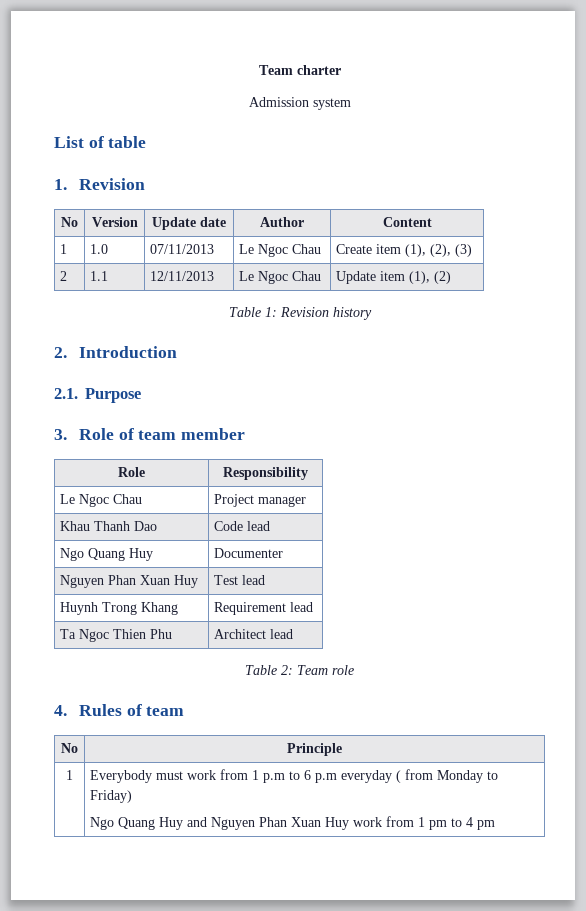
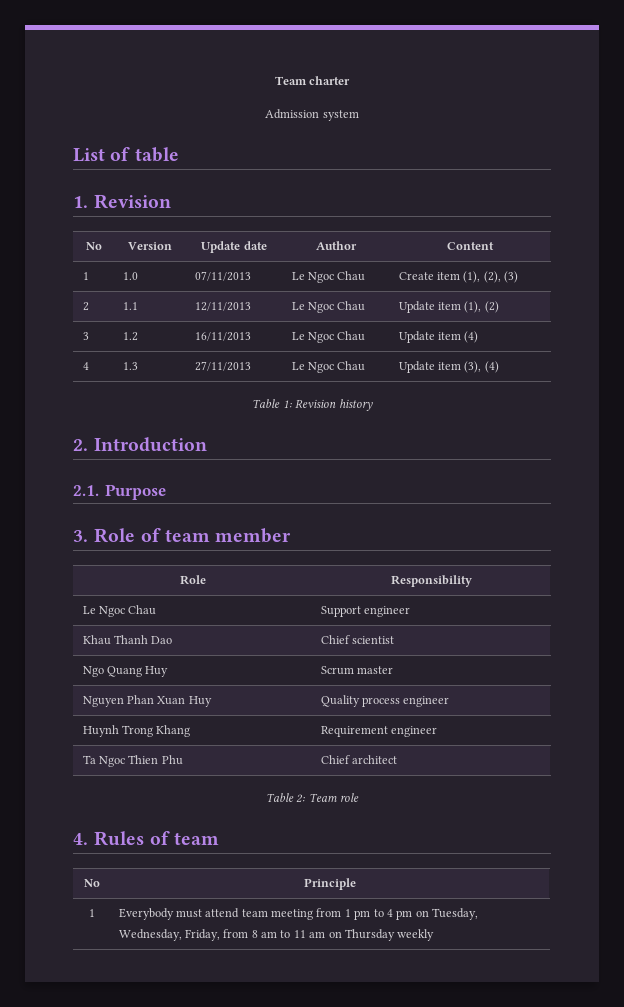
(452, 277) none -> [82,332,89,340] [122,332,138,341] [194,332,251,341] [291,331,366,343] [398,331,479,343] [82,362,89,370] [122,362,138,370] [194,361,251,371] [291,361,366,373] [398,361,499,373] // 3 | 1.2 | 16/11/2013 | Le Ngoc Chau | Update item (4) // 4 | 1.3 | 27/11/2013 | Le Ngoc Chau | Update item (3), (4)
[214,494,307,507] Project manager -> [320,606,410,617] Support engineer
[214,521,271,531] Code lead -> [320,635,394,644] Chief scientist
[214,548,284,558] Documenter -> [320,666,393,675] Scrum master
[214,575,266,585] Test lead -> [320,695,450,707] Quality process engineer
[290,602,314,612] lead -> [390,726,437,737] engineer
[214,629,294,639] Architect lead -> [320,755,397,764] Chief architect
[187,769,499,783] [90,790,133,803] [90,817,383,830] work from 1 p.m to 6 p.m everyday ( from Monday to Friday) // Ngo Quang Huy and Nguyen Phan Xuan Huy work -> [205,908,314,920] attend team meeting
(496, 825) none -> [415,908,479,920] [118,929,435,941] on Tuesday, Wednesday, Friday, from 8 am to 11 am on Thursday weekly

